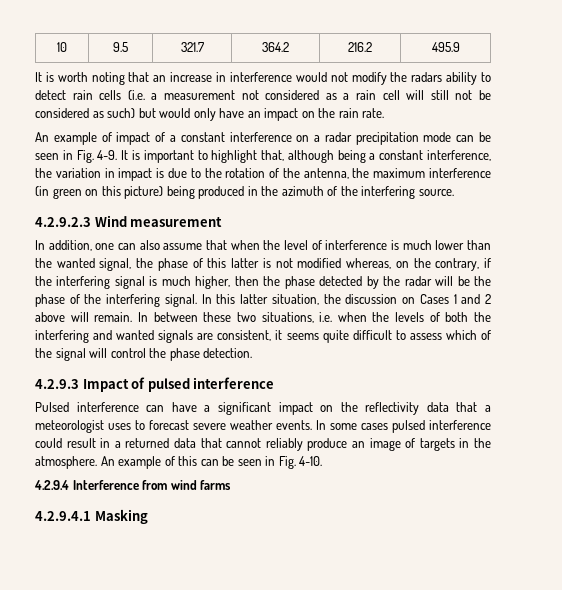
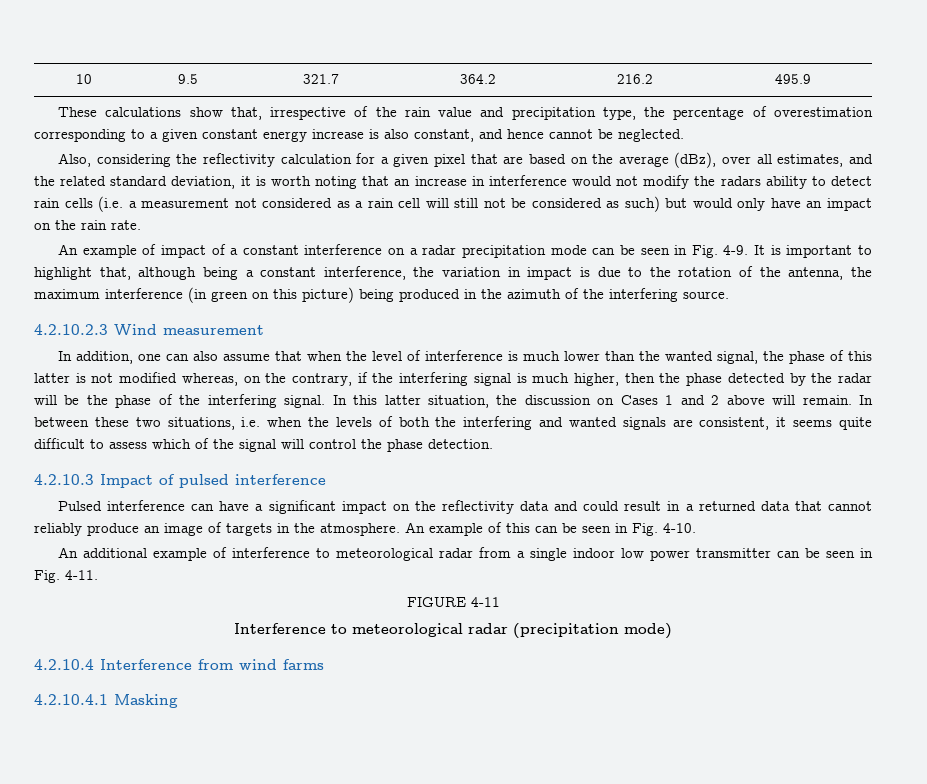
[35,72,42,82] It -> [57,106,874,120] [34,129,684,142] [57,152,873,168] [34,176,251,189] These calculations show that, irrespective of the rain value and precipitation type, the percentage of overestimation corresponding to a given constant energy increase is also constant, and hence cannot be neglected. // Also, considering the reflectivity calculation for a given pixel that are based on the average (dBz), over all estimates, and the related standard deviation, it
[35,217,91,227] 4.2.9.2.3 -> [34,324,108,335] 4.2.10.2.3
[35,379,79,389] 4.2.9.3 -> [34,474,94,485] 4.2.10.3
[456,402,491,412] [35,420,491,433] that a meteorologist uses to forecast severe weather events. In some cases pulsed interference -> [554,501,579,511] and
[34,480,69,490] 4.2.9.4 -> [57,547,873,561] [34,570,98,583] [406,597,500,607] [234,623,672,639] [34,659,94,670] An additional example of interference to meteorological radar from a single indoor low power transmitter can be seen in Fig. 4-11. // FIGURE 4-11 // Interference to meteorological radar (precipitation mode) // 4.2.10.4
[35,511,91,521] 4.2.9.4.1 -> [34,694,108,705] 4.2.10.4.1

